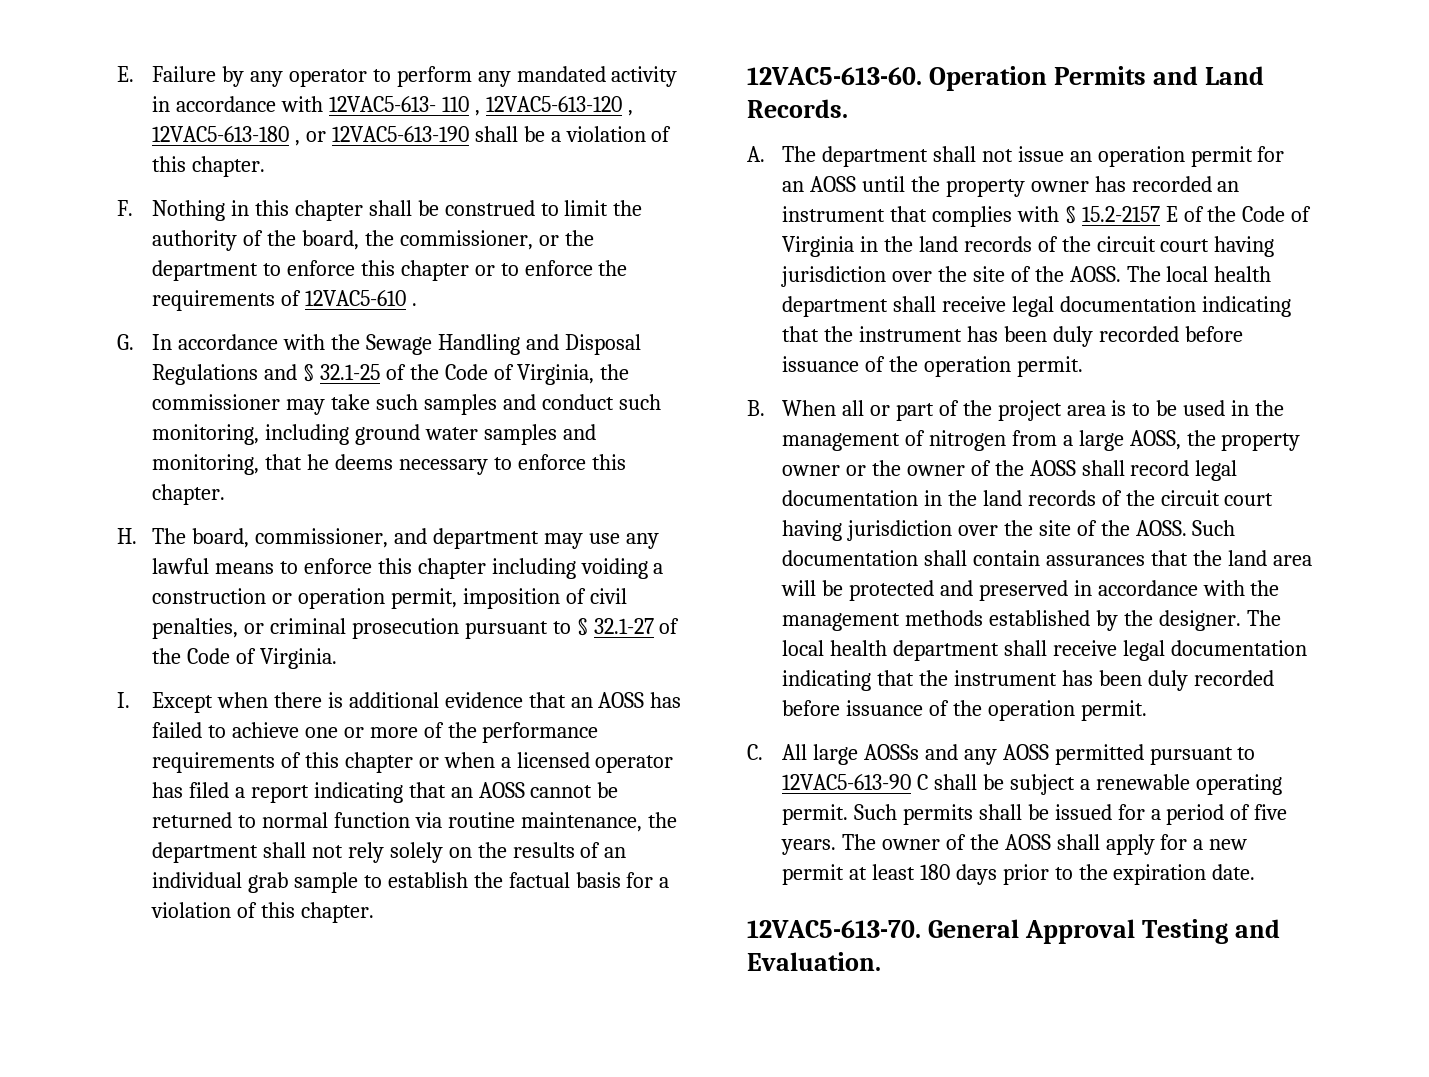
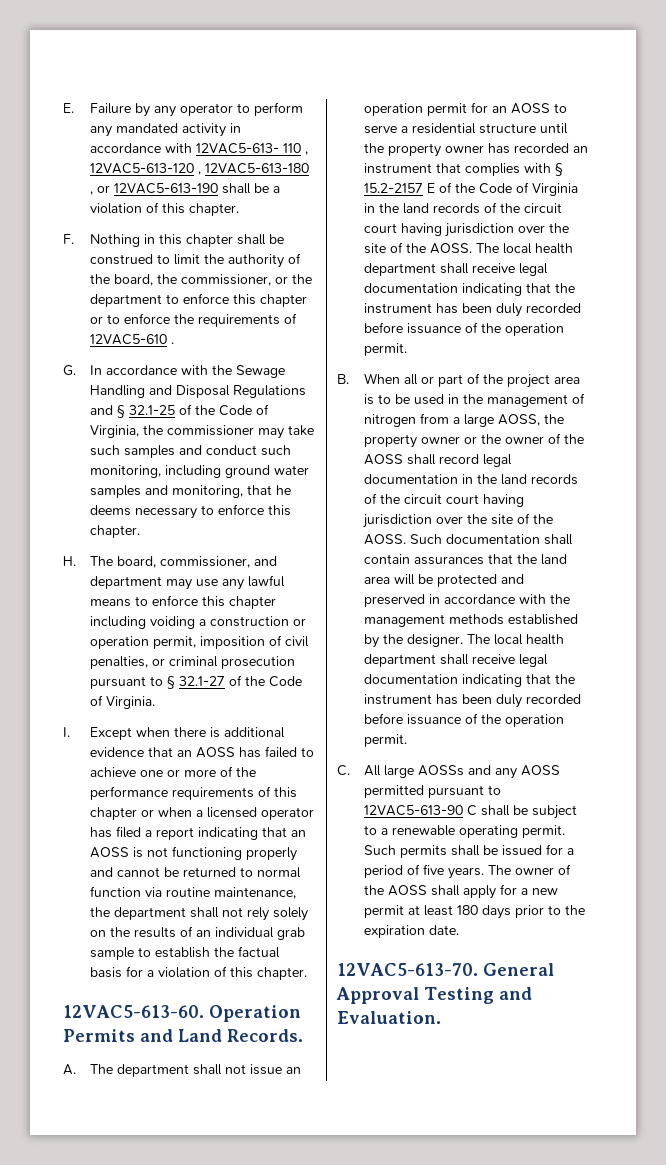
(525, 790) none -> [132,846,297,861] [89,867,113,877] is not functioning properly and
(856, 184) none -> [553,103,567,113] [363,123,536,134] to serve a residential structure
(1075, 784) none -> [363,825,377,835] to

